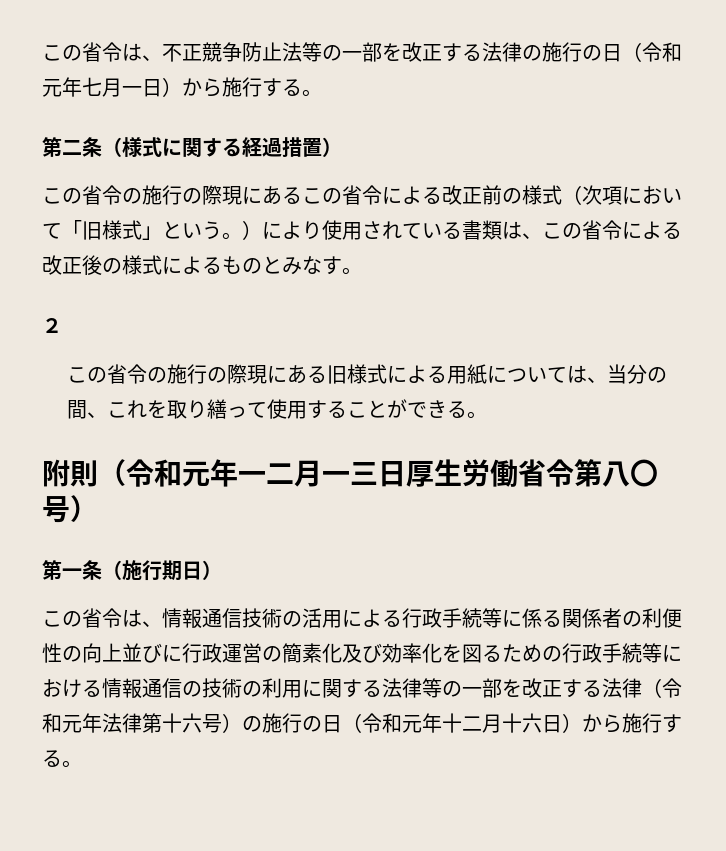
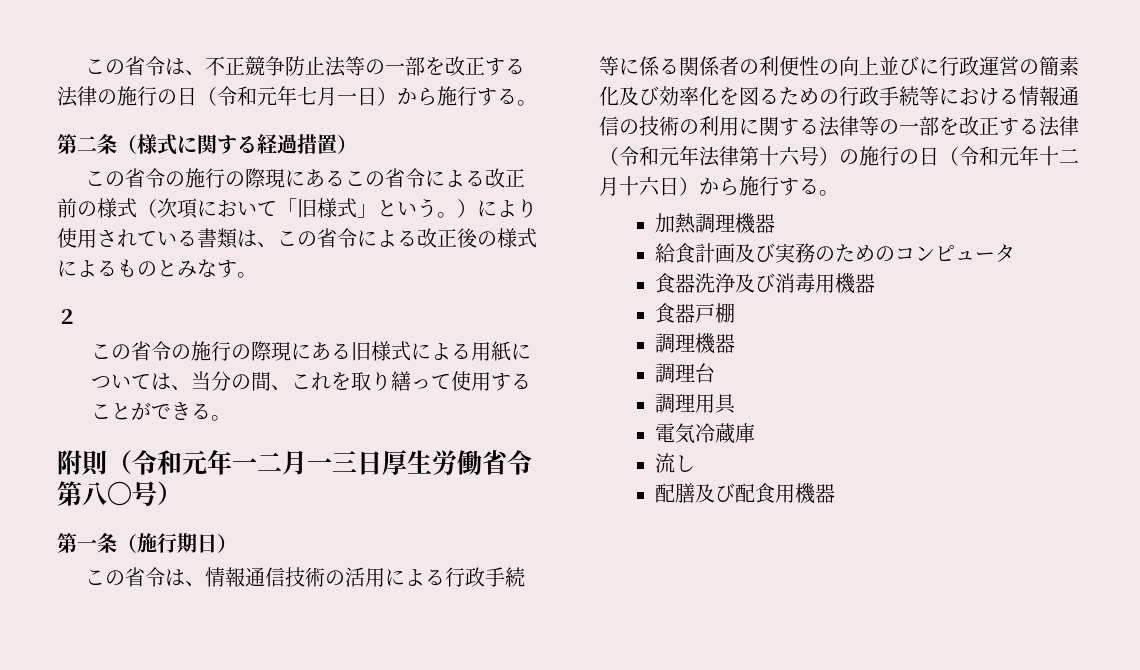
(82, 764) none -> [655,213,776,234] [655,243,1016,263] [655,273,876,294] [655,303,736,323] [655,333,736,354] [655,363,716,383] [655,393,737,414] [655,423,756,444] [655,453,696,473] [655,483,836,504] // 加熱調理機器 // 給食計画及び実務のためのコンピュータ // 食器洗浄及び消毒用機器 // 食器戸棚 // 調理機器 // 調理台 // 調理用具 // 電気冷蔵庫 // 流し // 配膳及び配食用機器

